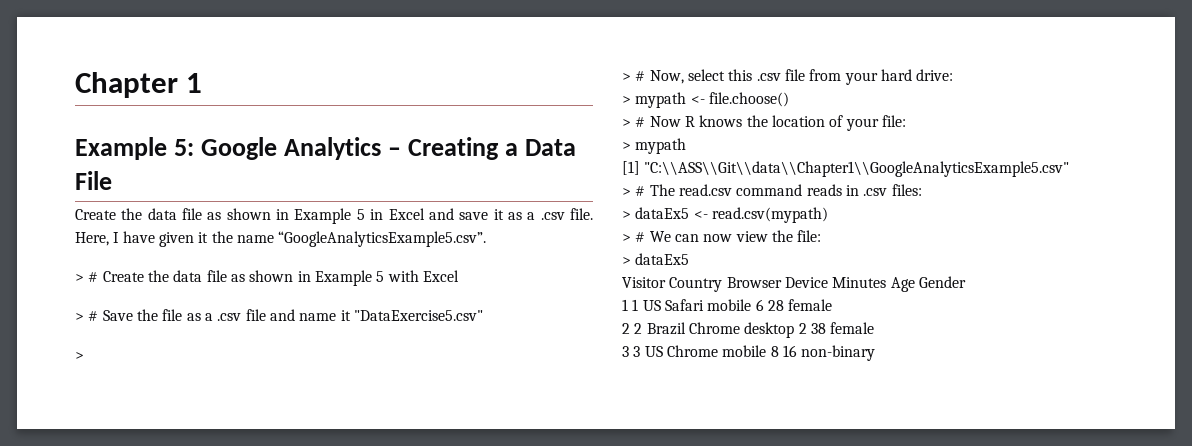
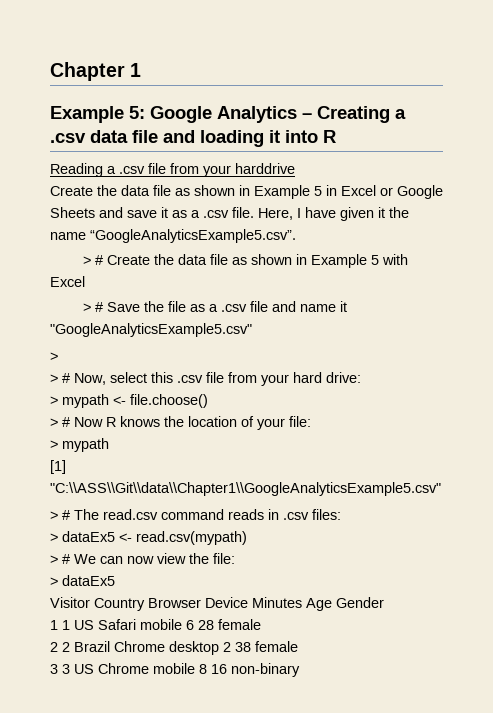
[525,139,577,156] [75,171,112,190] Data File -> [50,130,336,147] [50,163,295,177] .csv data file and loading it into R // Reading a .csv file from your harddrive
(425, 214) none -> [380,185,443,199] [50,207,95,218] or Google Sheets
[353,310,483,321] "DataExercise5.csv" -> [50,323,252,337] "GoogleAnalyticsExample5.csv"

